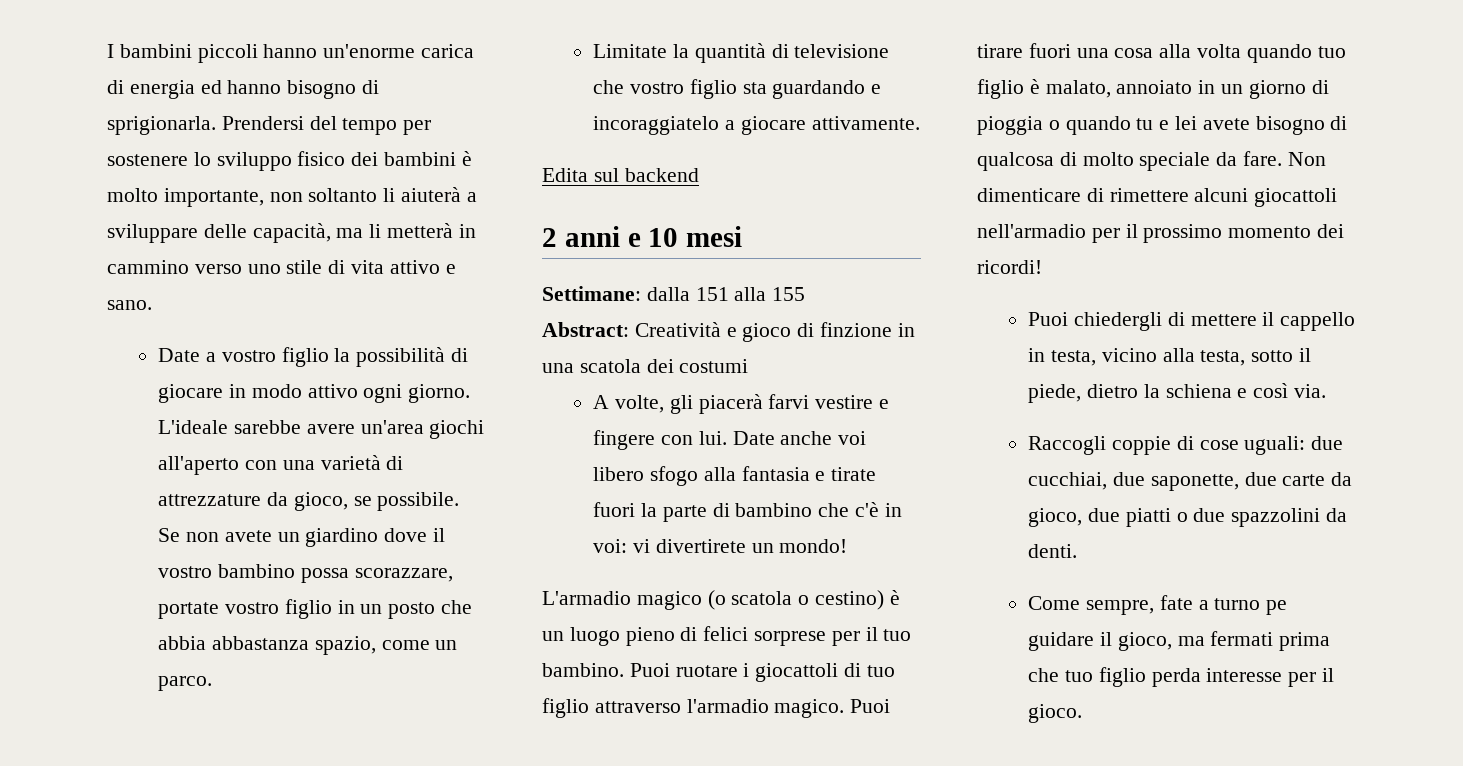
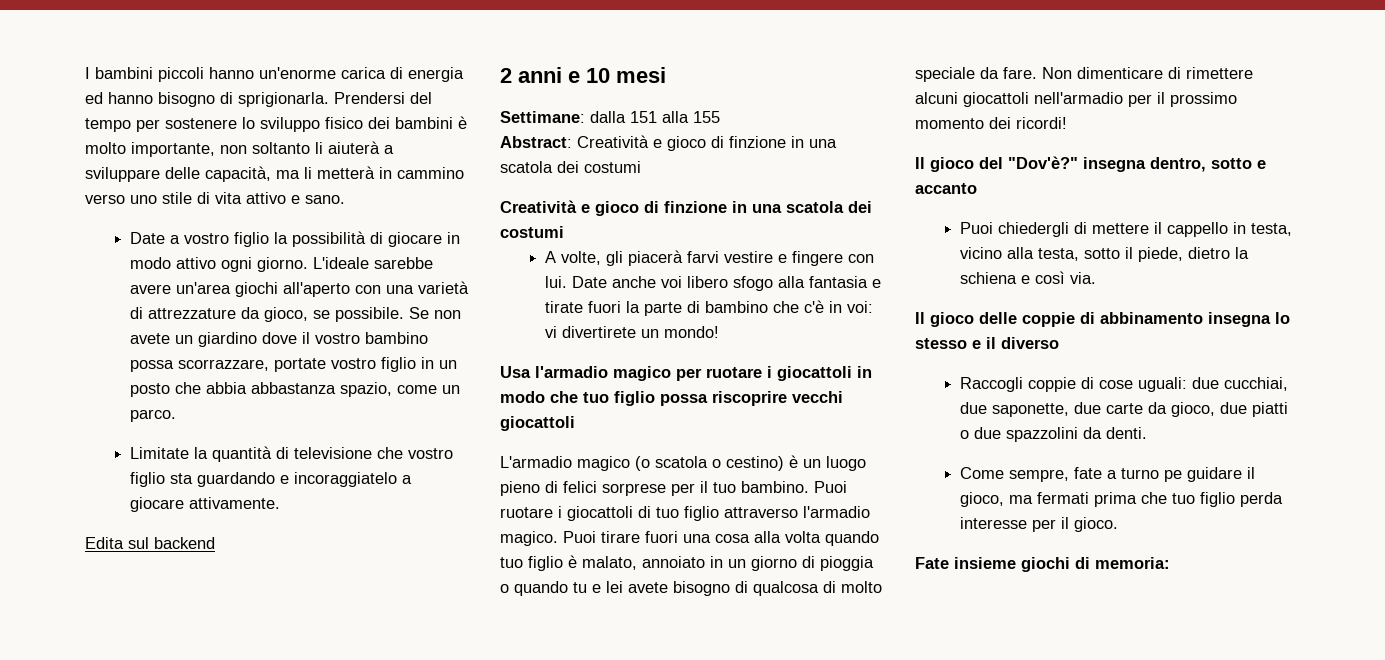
[354,568,453,582] scorazzare, -> [178,359,270,371] scorrazzare,
(749, 366) none -> [500,200,872,216] [500,226,564,238] // Creatività e gioco di finzione in una scatola dei costumi
(848, 546) none -> [500,366,872,381] [500,391,843,406] [500,416,575,431] // Usa l'armadio magico per ruotare i giocattoli in modo che tuo figlio possa riscoprire vecchi giocattoli
(1042, 267) none -> [915,156,1266,172] [915,183,977,194] // Il gioco del "Dov'è?" insegna dentro, sotto e accanto
(1327, 391) none -> [915,312,1290,327] [915,337,1059,349] // Il gioco delle coppie di abbinamento insegna lo stesso e il diverso
(1083, 713) none -> [915,557,1170,572] // Fate insieme giochi di memoria:

